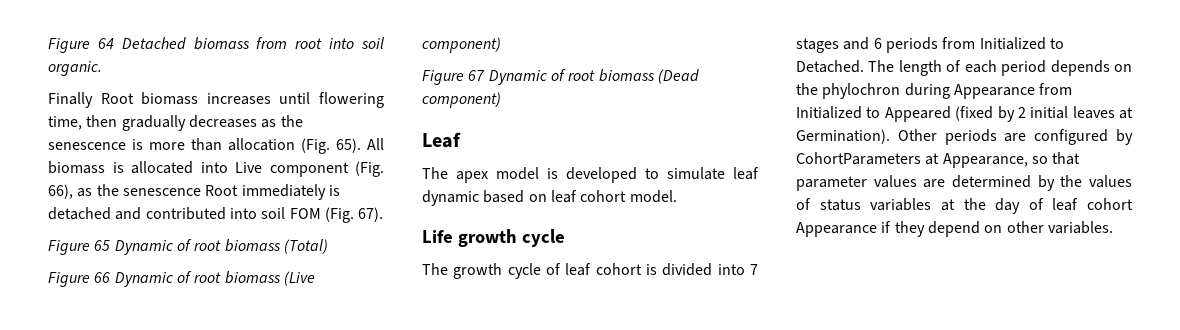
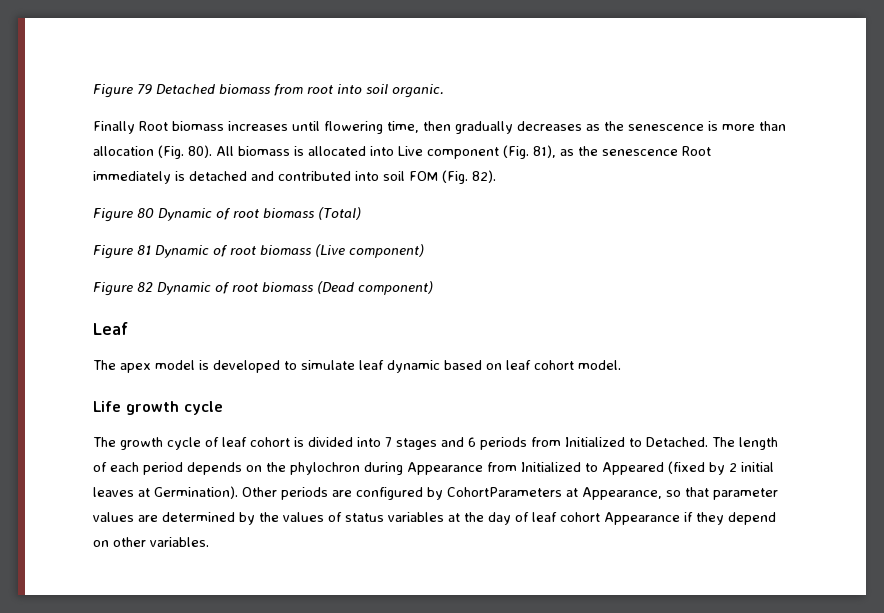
[48,38,114,53] Figure 64 -> [93,84,152,98] Figure 79
[336,138,361,153] 65). -> [188,145,212,158] 80).
[48,184,73,199] 66), -> [533,145,556,158] 81),
[358,207,384,222] [48,240,111,255] 67). // Figure 65 -> [472,170,496,183] [93,208,154,222] 82). // Figure 80
[94,272,111,283] 66 -> [137,245,151,255] 81
[468,70,486,81] 67 -> [137,282,153,292] 82

